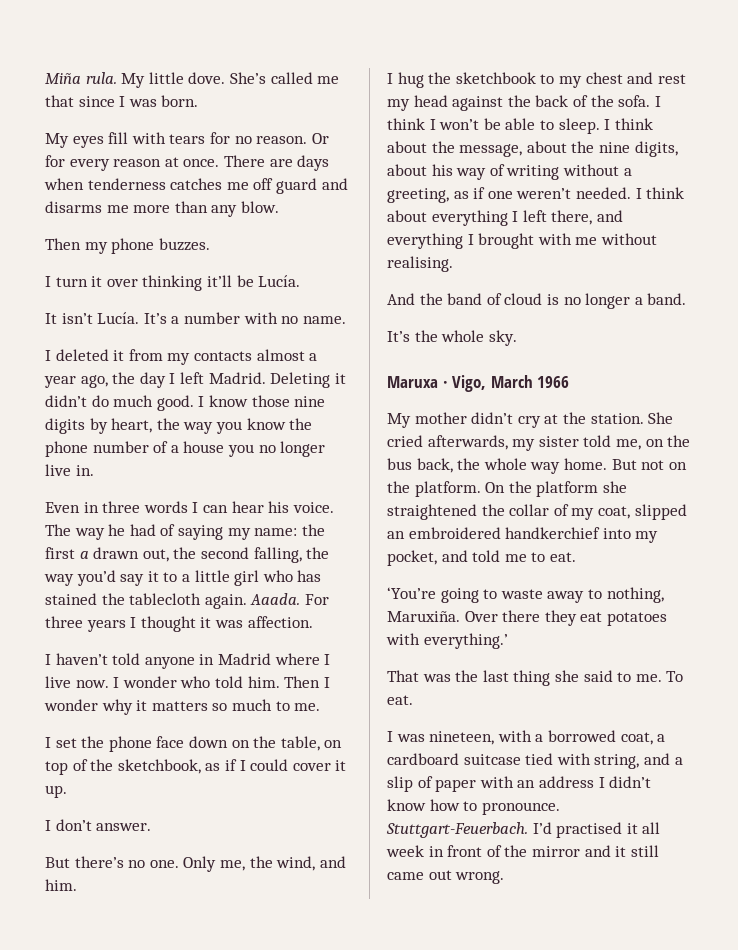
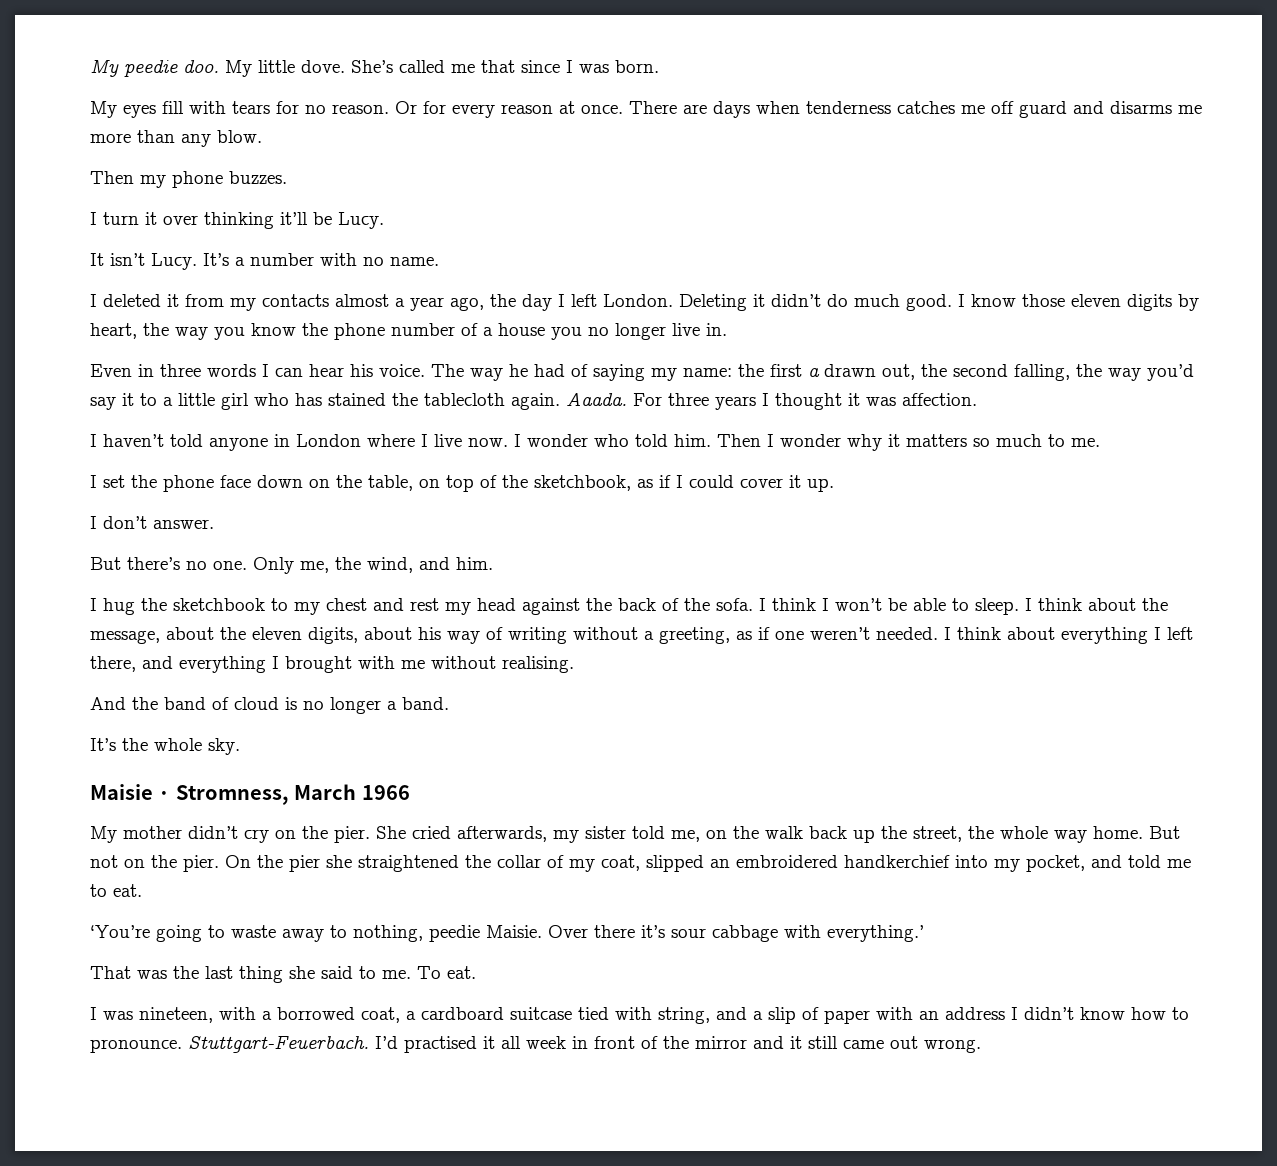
[45,72,117,84] Miña rula. -> [90,59,219,77] My peedie doo.
[258,275,301,287] Lucía. -> [338,212,384,229] Lucy.
[97,312,140,324] Lucía. -> [151,253,197,270] Lucy.
[208,372,266,384] Madrid. -> [603,294,673,307] London.
[294,396,326,407] nine -> [1071,294,1121,307] eleven
[217,653,271,665] Madrid -> [296,434,361,447] London
[598,142,630,153] nine -> [252,627,302,640] eleven
[387,375,487,392] Maruxa · Vigo, -> [90,784,289,805] Maisie · Stromness,
[544,412,644,424] at the station. -> [275,826,370,843] on the pier.
[387,458,453,473] bus back, -> [765,826,962,843] walk back up the street,
[414,481,481,497] platform. -> [183,855,219,872] pier.
[536,481,599,497] platform -> [289,855,320,872] pier
[387,610,667,626] Maruxiña. Over there they eat potatoes -> [429,925,778,942] peedie Maisie. Over there it’s sour cabbage

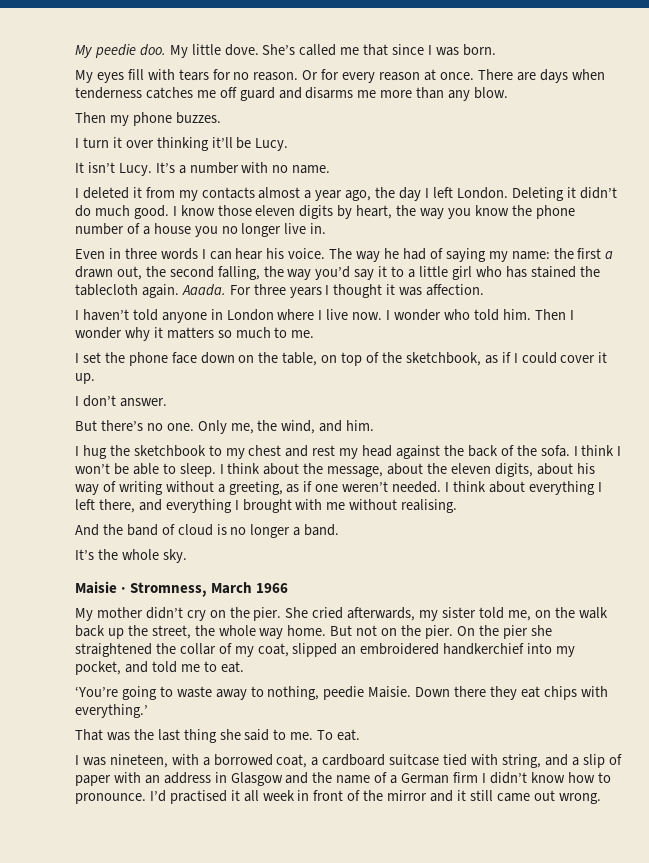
[548,925,778,942] Over there it’s sour cabbage -> [415,686,577,700] Down there they eat chips
(1005, 1013) none -> [214,772,478,786] in Glasgow and the name of a German firm
[188,1036,369,1053] Stuttgart-Feuerbach. -> (146, 798) none

